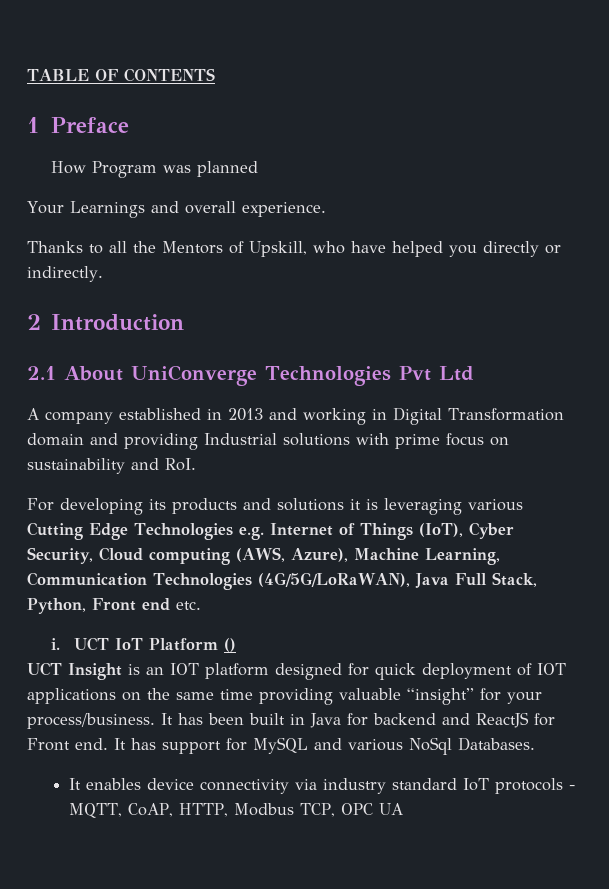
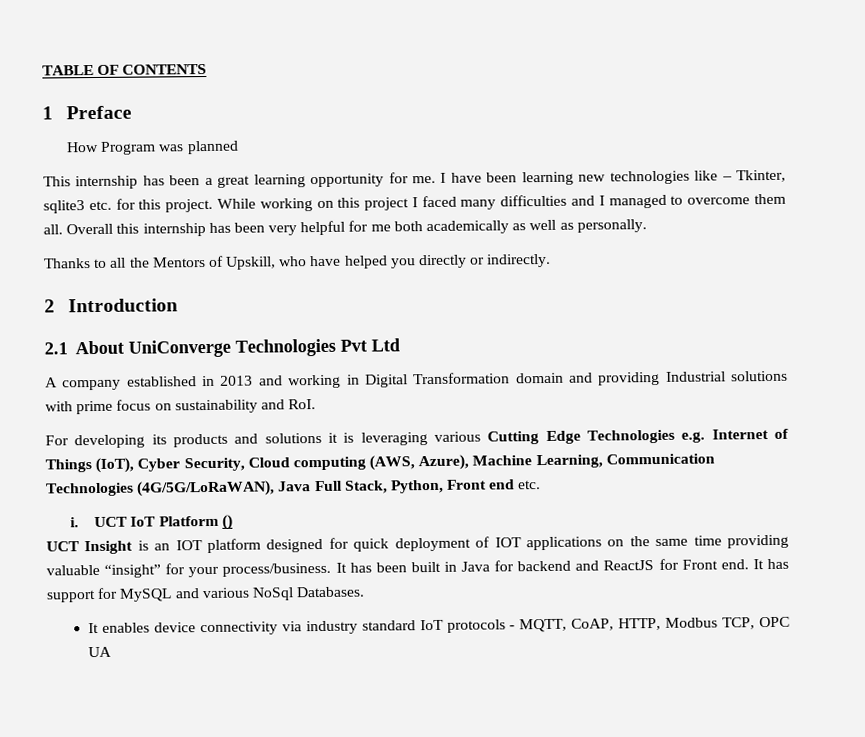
[27,201,326,218] Your Learnings and overall experience. -> [43,169,787,190] [43,193,786,214] [43,219,647,237] This internship has been a great learning opportunity for me. I have been learning new technologies like – Tkinter, sqlite3 etc. for this project. While working on this project I faced many difficulties and I managed to overcome them all. Overall this internship has been very helpful for me both academically as well as personally.

